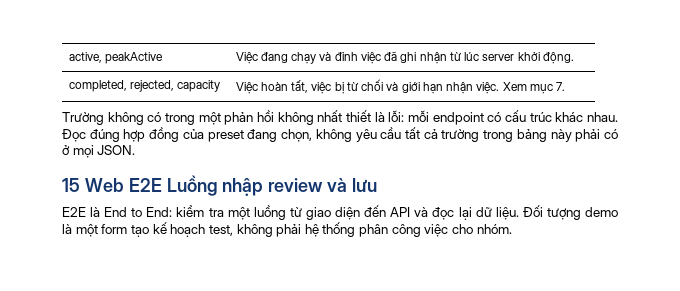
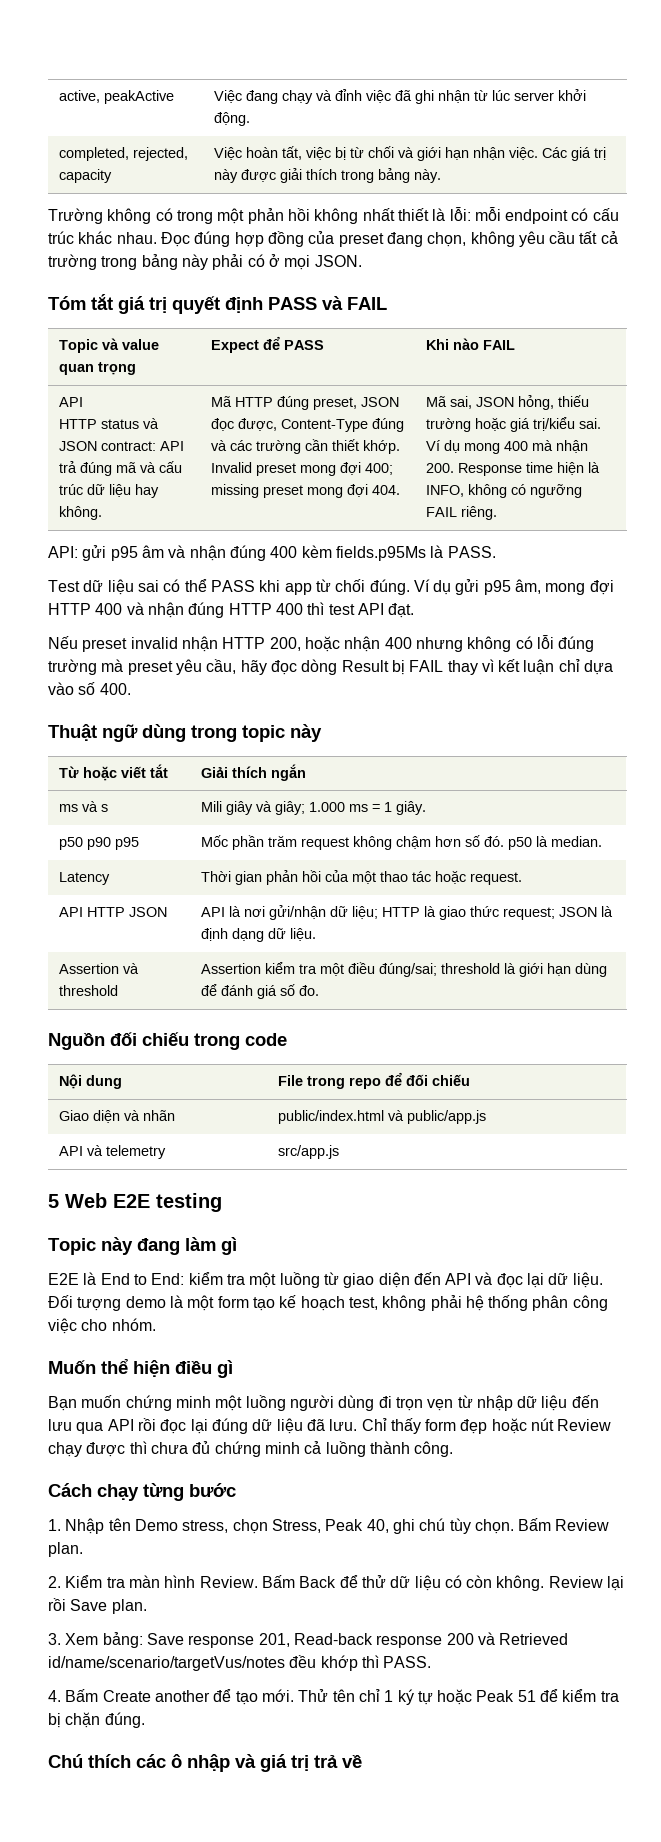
[502,82,566,94] Xem mục 7. -> [542,147,607,161] [214,168,442,183] Các giá trị này được giải thích trong bảng này.
[62,175,378,196] 15 Web E2E Luồng nhập review và lưu -> [48,294,387,314] [59,338,160,353] [59,362,137,375] [211,336,325,353] [426,338,516,350] [59,397,84,407] [59,418,160,429] [59,441,185,451] [59,461,183,476] [59,484,160,498] [59,506,103,520] [211,396,400,410] [211,418,405,432] [211,439,401,454] [211,462,394,476] [211,484,401,498] [426,395,590,410] [426,417,602,432] [426,440,589,454] [426,462,601,476] [426,484,583,498] [426,506,498,520] [48,545,496,561] [48,579,614,595] [48,602,415,618] [48,635,595,652] [48,659,614,675] [48,682,131,695] [48,724,322,742] [59,764,169,781] [201,764,307,781] [59,801,109,812] [201,801,427,815] [59,837,140,850] [201,835,603,850] [59,872,111,885] [201,870,523,885] [59,907,168,917] [201,905,614,920] [201,928,317,942] [59,963,140,974] [59,985,119,996] [201,962,608,977] [201,984,320,999] [48,1032,287,1050] [59,1074,123,1089] [278,1072,471,1089] [59,1110,176,1123] [278,1110,487,1124] [59,1145,167,1159] [278,1145,340,1159] [48,1193,222,1212] [48,1237,237,1255] Tóm tắt giá trị quyết định PASS và FAIL // Topic và value quan trọng | Expect để PASS | Khi nào FAIL // API // HTTP status và JSON contract: API trả đúng mã và cấu trúc dữ liệu hay không. | Mã HTTP đúng preset, JSON đọc được, Content-Type đúng và các trường cần thiết khớp. Invalid preset mong đợi 400; missing preset mong đợi 404. | Mã sai, JSON hỏng, thiếu trường hoặc giá trị/kiểu sai. Ví dụ mong 400 mà nhận 200. Response time hiện là INFO, không có ngưỡng FAIL riêng. // API: gửi p95 âm và nhận đúng 400 kèm fields.p95Ms là PASS. // Test dữ liệu sai có thể PASS khi app từ chối đúng. Ví dụ gửi p95 âm, mong đợi HTTP 400 và nhận đúng HTTP 400 thì test API đạt. // Nếu preset invalid nhận HTTP 200, hoặc nhận 400 nhưng không có lỗi đúng trường mà preset yêu cầu, hãy đọc dòng Result bị FAIL thay vì kết luận chỉ dựa vào số 400. // Thuật ngữ dùng trong topic này // Từ hoặc viết tắt | Giải thích ngắn // ms và s | Mili giây và giây; 1.000 ms = 1 giây. // p50 p90 p95 | Mốc phần trăm request không chậm hơn số đó. p50 là median. // Latency | Thời gian phản hồi của một thao tác hoặc request. // API HTTP JSON | API là nơi gửi/nhận dữ liệu; HTTP là giao thức request; JSON là định dạng dữ liệu. // Assertion và threshold | Assertion kiểm tra một điều đúng/sai; threshold là giới hạn dùng để đánh giá số đo. // Nguồn đối chiếu trong code // Nội dung | File trong repo để đối chiếu // Giao diện và nhãn | public/index.html và public/app.js // API và telemetry | src/app.js // 5 Web E2E testing // Topic này đang làm gì
(512, 229) none -> [48,1359,233,1378] [48,1395,599,1411] [48,1418,612,1434] [48,1441,454,1457] [48,1483,236,1501] [48,1518,610,1534] [48,1542,83,1557] [48,1575,625,1591] [48,1598,147,1614] [48,1632,569,1648] [48,1655,432,1671] [48,1689,619,1705] [48,1712,145,1728] [48,1754,362,1772] // Muốn thể hiện điều gì // Bạn muốn chứng minh một luồng người dùng đi trọn vẹn từ nhập dữ liệu đến lưu qua API rồi đọc lại đúng dữ liệu đã lưu. Chỉ thấy form đẹp hoặc nút Review chạy được thì chưa đủ chứng minh cả luồng thành công. // Cách chạy từng bước // 1. Nhập tên Demo stress, chọn Stress, Peak 40, ghi chú tùy chọn. Bấm Review plan. // 2. Kiểm tra màn hình Review. Bấm Back để thử dữ liệu có còn không. Review lại rồi Save plan. // 3. Xem bảng: Save response 201, Read-back response 200 và Retrieved id/name/scenario/targetVus/notes đều khớp thì PASS. // 4. Bấm Create another để tạo mới. Thử tên chỉ 1 ký tự hoặc Peak 51 để kiểm tra bị chặn đúng. // Chú thích các ô nhập và giá trị trả về

